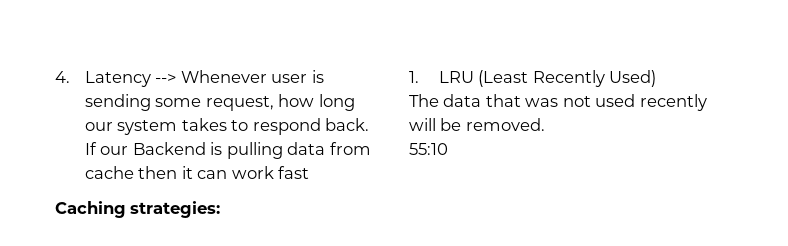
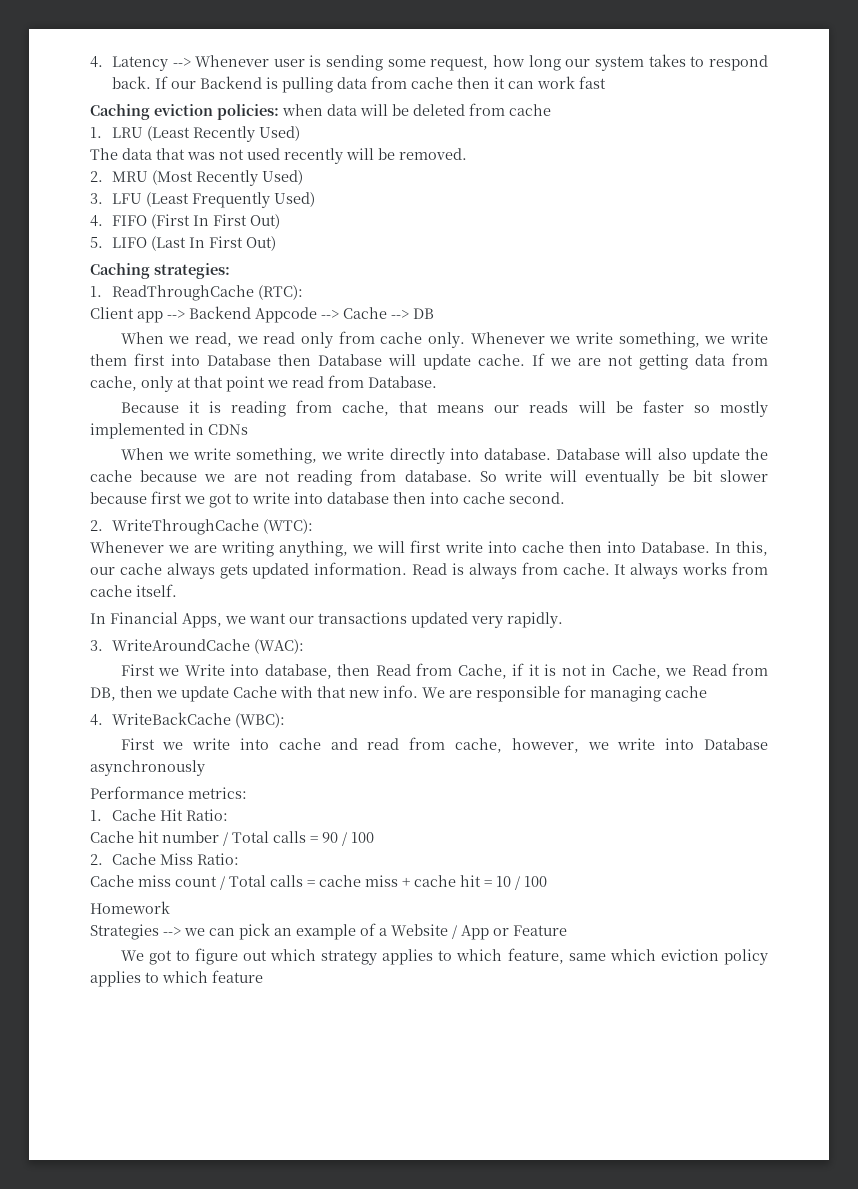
[130,201,221,218] strategies: -> [154,103,551,120] eviction policies: when data will be deleted from cache
[409,143,448,155] 55:10 -> [90,170,303,186] [90,192,315,208] [90,214,280,229] [90,236,276,251] [90,263,230,279] [90,285,303,301] [90,306,434,323] [120,331,769,348] [90,353,768,370] [90,375,437,392] [120,400,769,417] [90,423,248,439] [120,448,769,464] [90,469,768,486] [90,491,565,508] [90,519,313,535] [90,540,769,557] [90,562,768,579] [90,584,177,597] [90,612,563,628] [90,639,304,654] [120,663,769,679] [90,685,707,702] [90,712,285,728] [120,737,768,753] [90,760,205,776] [90,786,247,799] [90,809,228,821] [90,831,374,846] [90,853,239,865] [90,875,547,890] [90,901,170,914] [90,923,567,940] [120,948,769,965] [90,970,263,987] 2. MRU (Most Recently Used) // 3. LFU (Least Frequently Used) // 4. FIFO (First In First Out) // 5. LIFO (Last In First Out) // Caching strategies: // 1. ReadThroughCache (RTC): // Client app --> Backend Appcode --> Cache --> DB // When we read, we read only from cache only. Whenever we write something, we write them first into Database then Database will update cache. If we are not getting data from cache, only at that point we read from Database. // Because it is reading from cache, that means our reads will be faster so mostly implemented in CDNs // When we write something, we write directly into database. Database will also update the cache because we are not reading from database. So write will eventually be bit slower because first we got to write into database then into cache second. // 2. WriteThroughCache (WTC): // Whenever we are writing anything, we will first write into cache then into Database. In this, our cache always gets updated information. Read is always from cache. It always works from cache itself. // In Financial Apps, we want our transactions updated very rapidly. // 3. WriteAroundCache (WAC): // First we Write into database, then Read from Cache, if it is not in Cache, we Read from DB, then we update Cache with that new info. We are responsible for managing cache // 4. WriteBackCache (WBC): // First we write into cache and read from cache, however, we write into Database asynchronously // Performance metrics: // 1. Cache Hit Ratio: // Cache hit number / Total calls = 90 / 100 // 2. Cache Miss Ratio: // Cache miss count / Total calls = cache miss + cache hit = 10 / 100 // Homework // Strategies --> we can pick an example of a Website / App or Feature // We got to figure out which strategy applies to which feature, same which eviction policy applies to which feature

